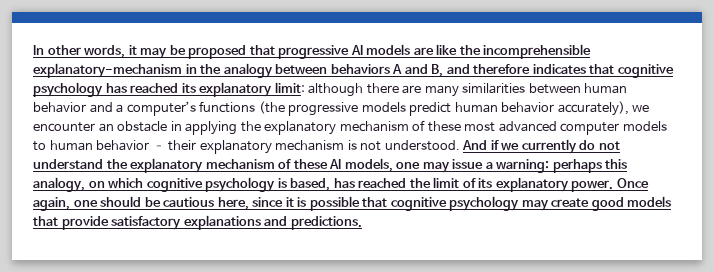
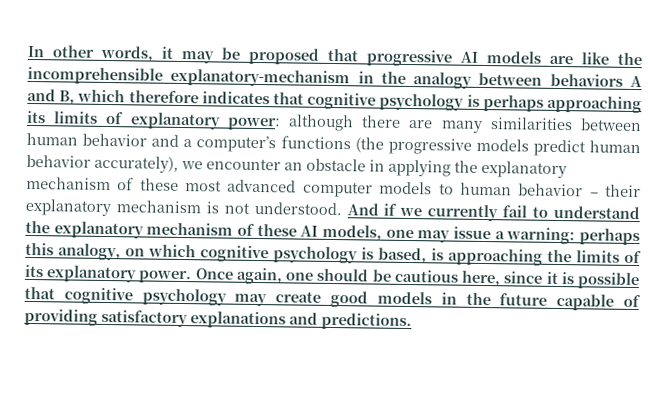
[446,64,470,74] and -> [77,89,126,103] which
[105,82,305,97] has reached its explanatory limit: -> [466,94,642,114] [27,110,281,131] is perhaps approaching its limits of explanatory power:
[579,140,620,150] do not -> [502,205,549,218] fail to
[333,177,460,188] has reached the limit -> [431,248,620,266] is approaching the limits
[33,216,109,230] that provide -> [440,292,641,311] [24,308,98,326] in the future capable of providing

